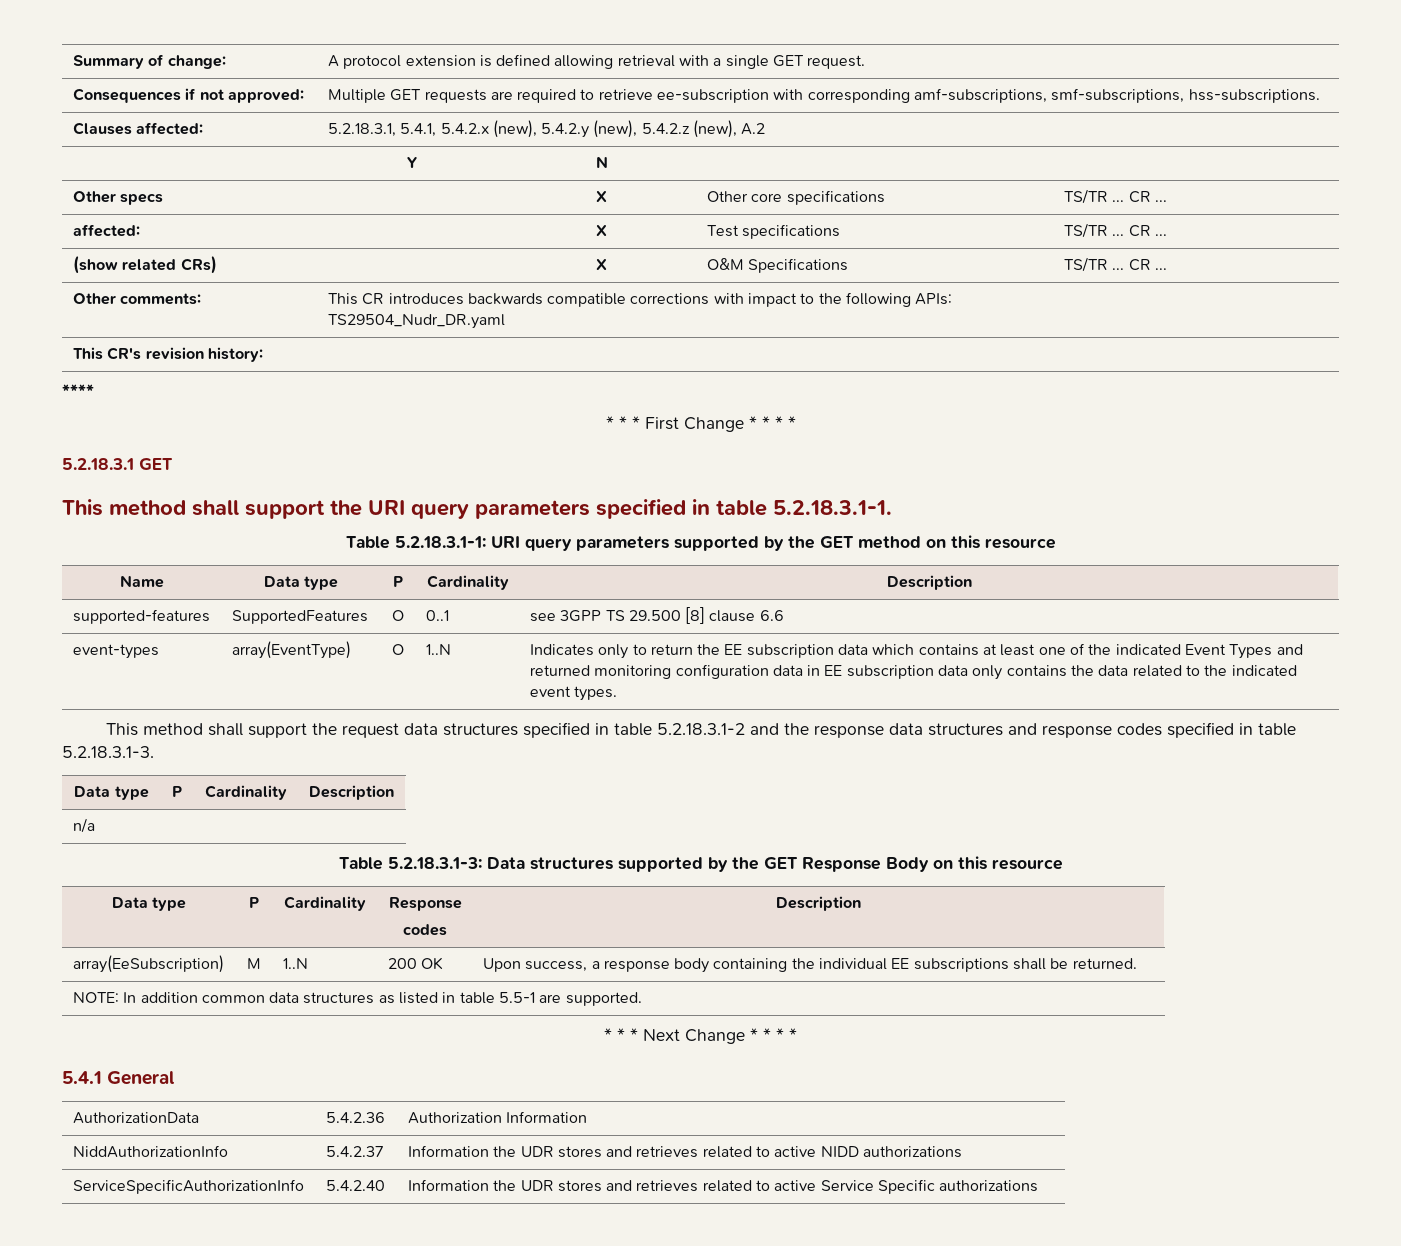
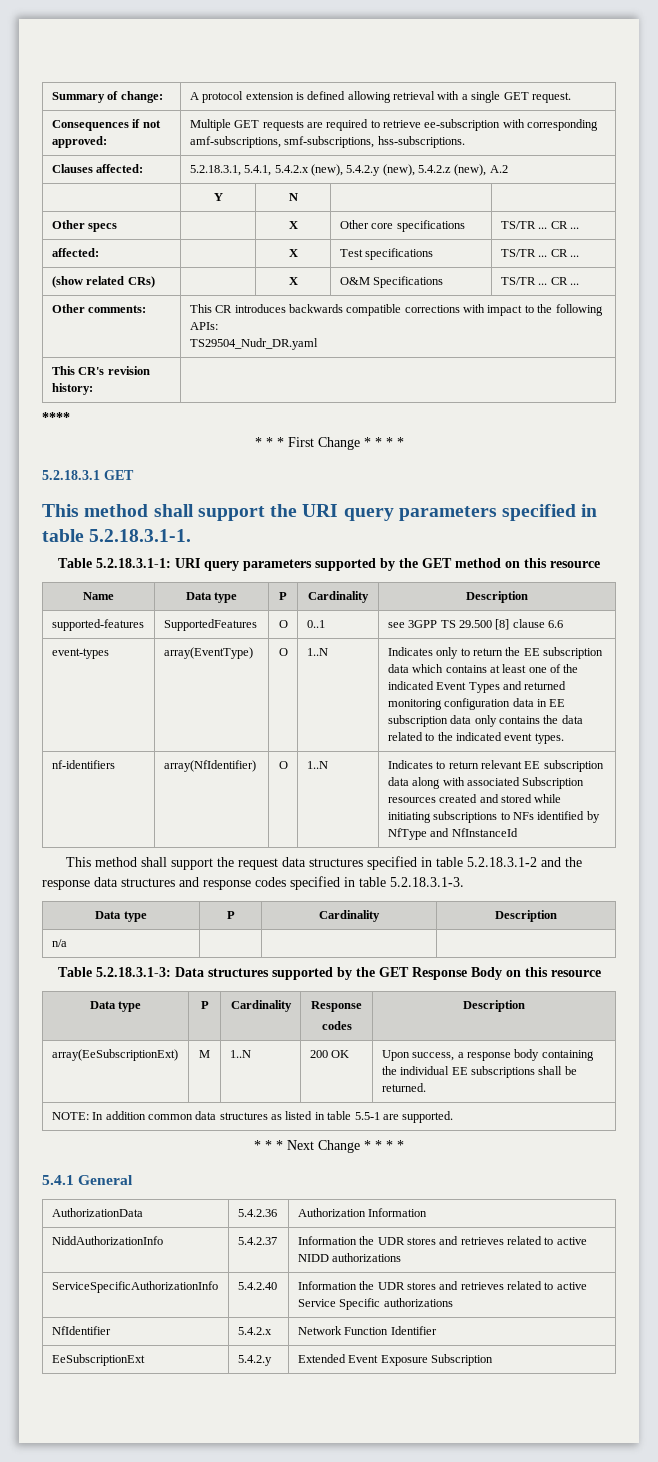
(618, 693) none -> [51,760,115,769] [163,760,256,772] [278,761,288,769] [306,761,328,769] [387,760,604,772] [387,777,585,789] [387,794,562,803] [387,811,600,823] [387,828,518,840] // nf-identifiers | array(NfIdentifier) | O | 1..N | Indicates to return relevant EE subscription data along with associated Subscription resources created and stored while initiating subscriptions to NFs identified by NfType and NfInstanceId
[72,955,224,973] array(EeSubscription) -> [51,1049,178,1061] array(EeSubscriptionExt)
(1039, 1186) none -> [51,1326,111,1335] [237,1327,272,1335] [297,1326,437,1335] [51,1354,145,1366] [237,1355,272,1366] [297,1354,493,1366] // NfIdentifier | 5.4.2.x | Network Function Identifier // EeSubscriptionExt | 5.4.2.y | Extended Event Exposure Subscription

